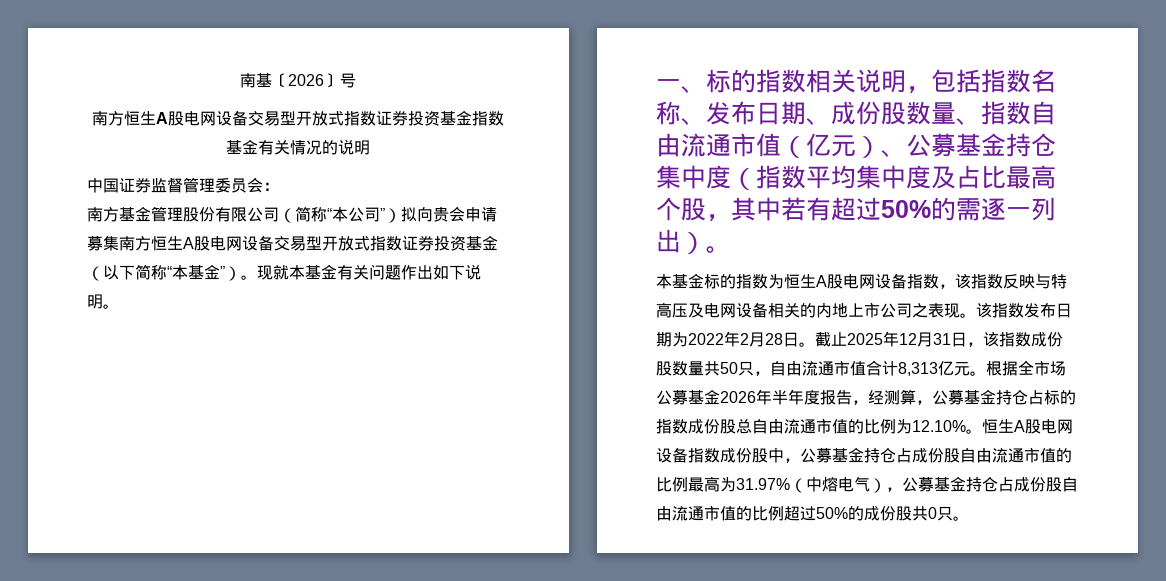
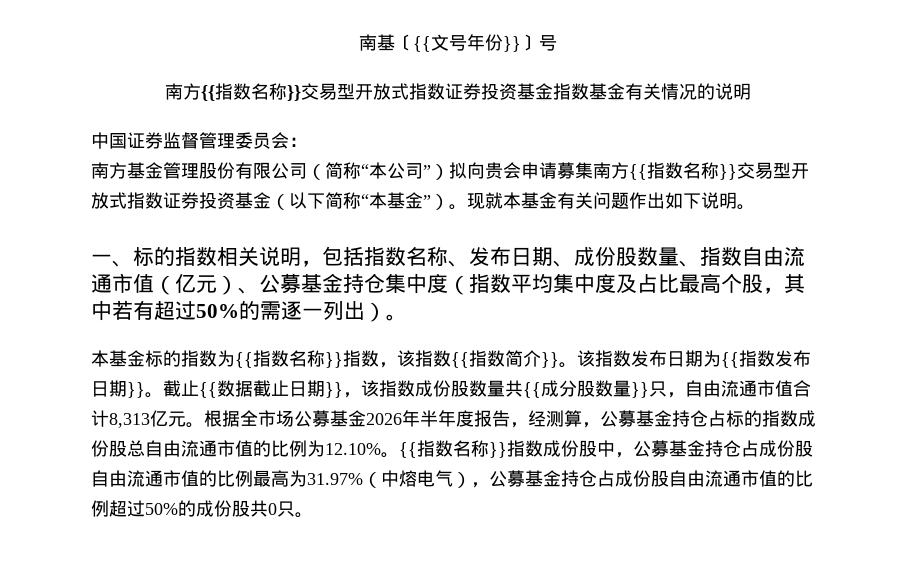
[288,73,356,88] [92,110,248,126] 2026〕号 // 南方恒生A股电网设备 -> [413,34,557,52] [165,83,301,101] {{文号年份}}〕号 // 南方{{指数名称}}
[151,235,274,251] 恒生A股电网设备 -> [629,162,737,180] {{指数名称}}
[784,273,1067,289] [656,302,960,318] 恒生A股电网设备指数，该指数反映与特高压及电网设备相关的内地上市公司之表现 -> [235,350,559,368] {{指数名称}}指数，该指数{{指数简介}}
[688,331,967,347] 2022年2月28日。截止2025年12月31日 -> [721,350,811,368] [91,380,343,398] {{指数发布日期}}。截止{{数据截止日期}}
[720,362,738,374] 50 -> [523,380,649,398] {{成分股数量}}
[982,419,1073,434] [656,447,688,463] 恒生A股电网设备 -> [399,440,507,458] {{指数名称}}

